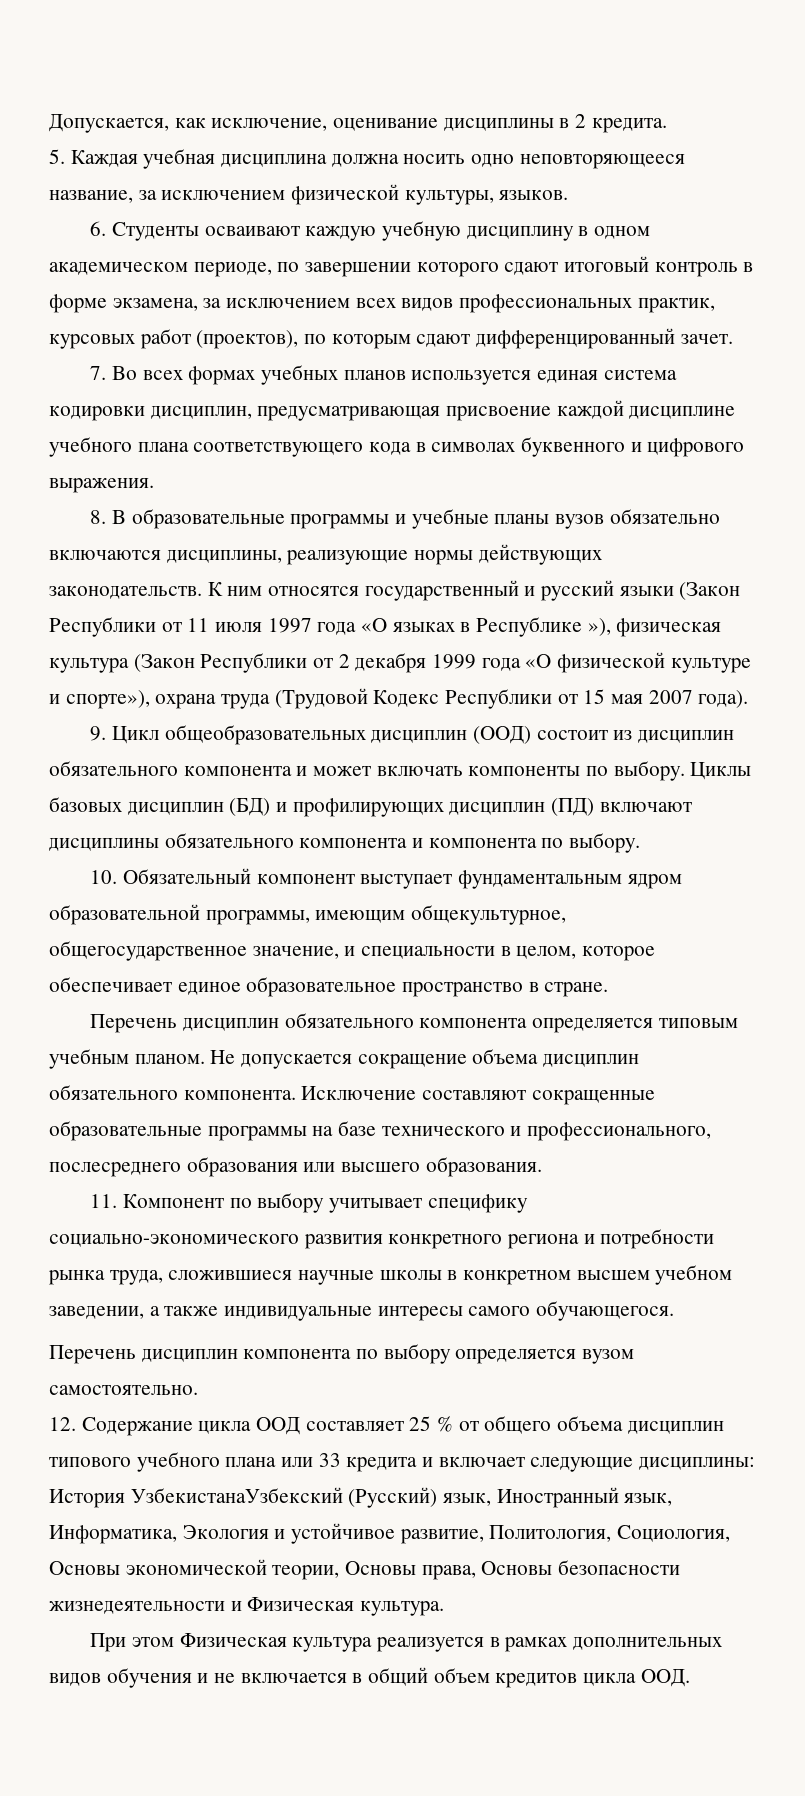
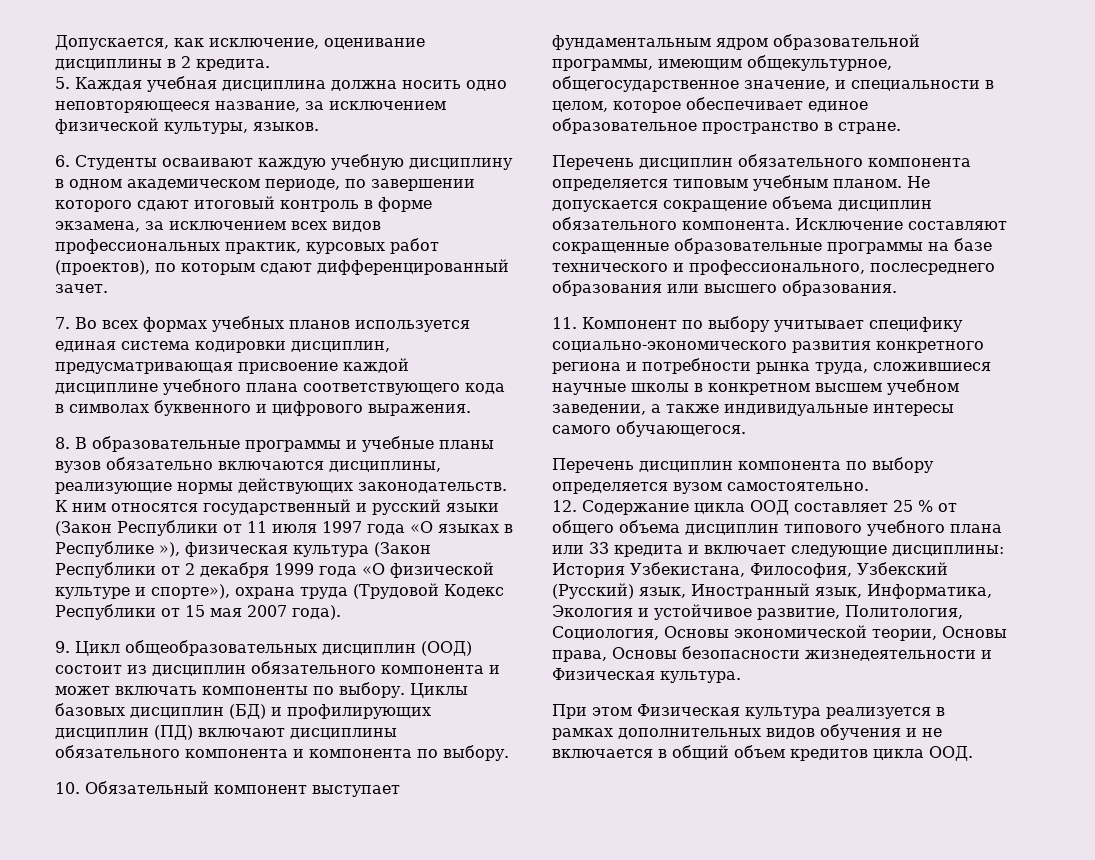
[130,1487,343,1503] УзбекистанаУзбекский -> [630,562,948,578] Узбекистана, Философия, Узбекский

